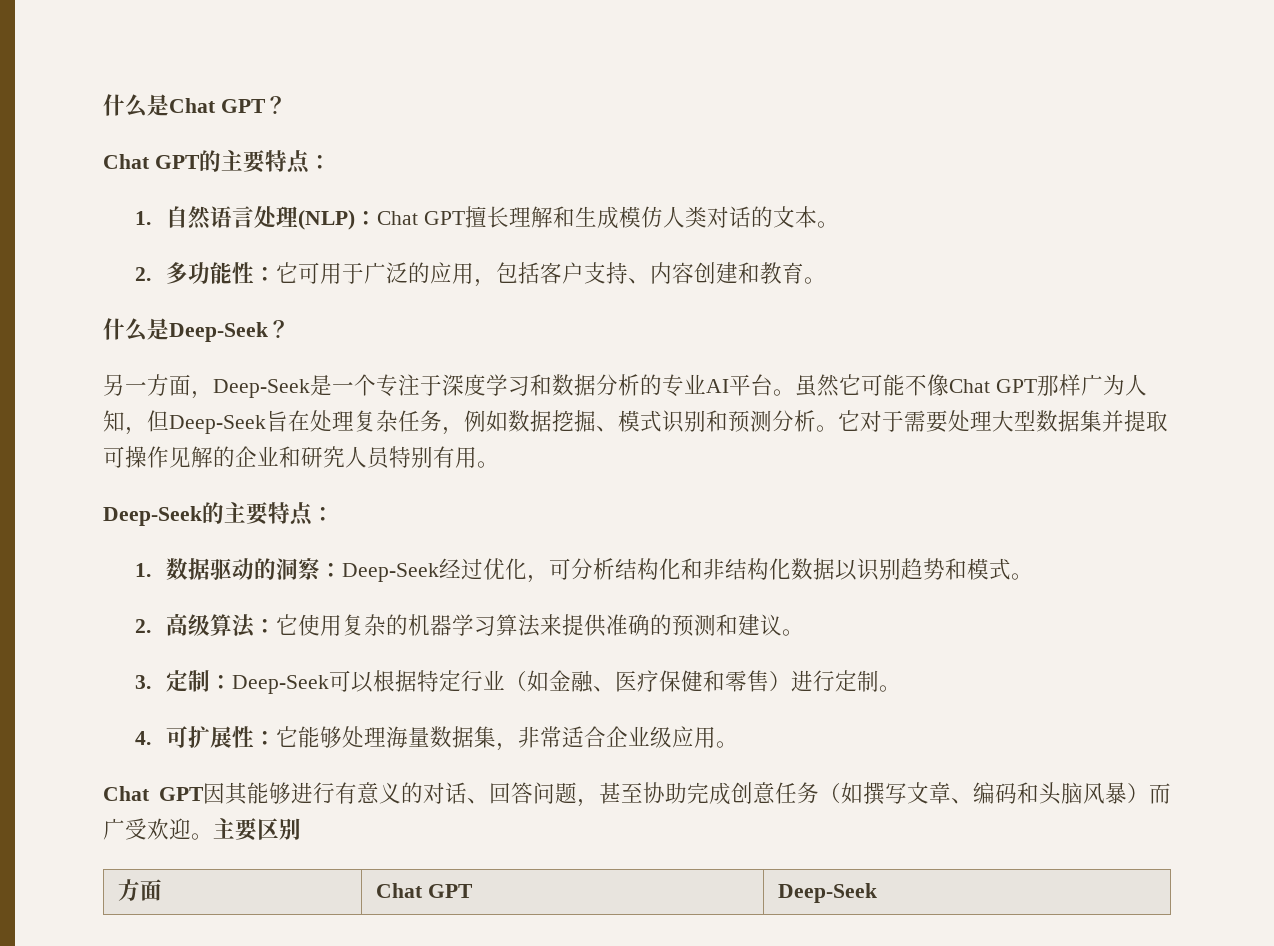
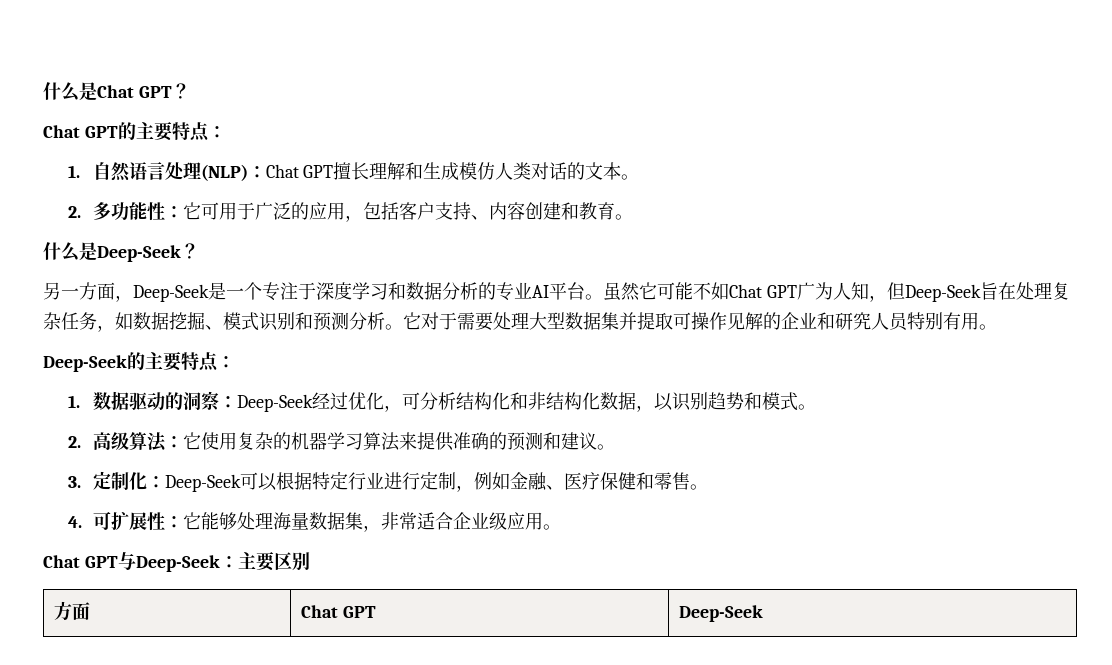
[927,374,1081,396] 像Chat GPT那样 -> [711,282,797,300] 如Chat GPT
[464,410,486,432] 例 -> (115, 328) none
(836, 569) none -> [635,405,654,412] ，
(211, 681) none -> [128,472,147,490] 化
[505,671,528,692] （ -> [383,471,492,492] 进行定制，例
[769,670,880,692] ）进行定制 -> (690, 481) none
[202,782,1171,807] [103,818,213,840] 因其能够进行有意义的对话、回答问题，甚至协助完成创意任务（如撰写文章、编码和头脑风暴）而广受欢迎。 -> [117,552,238,572] 与Deep-Seek：

